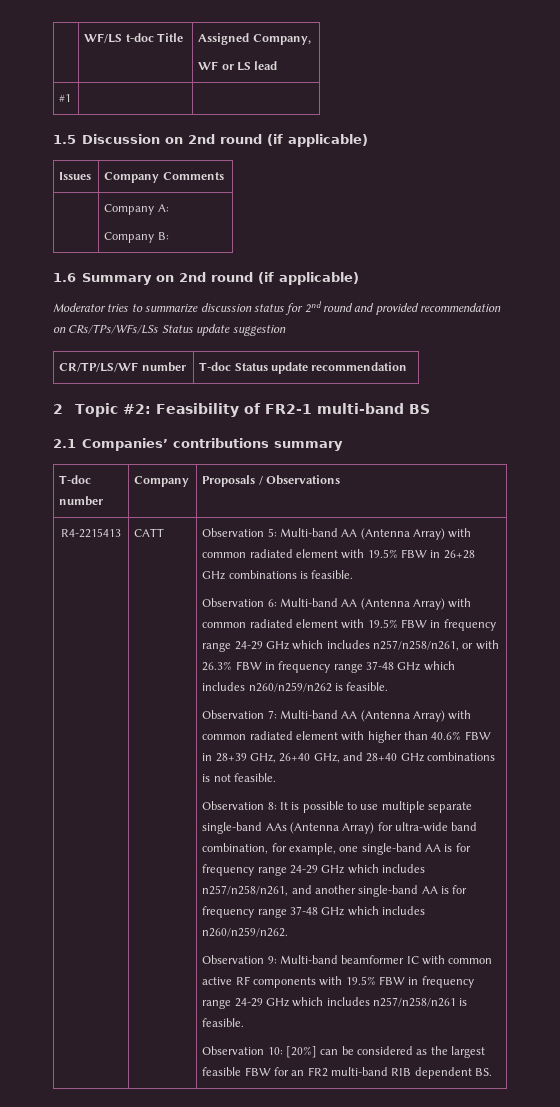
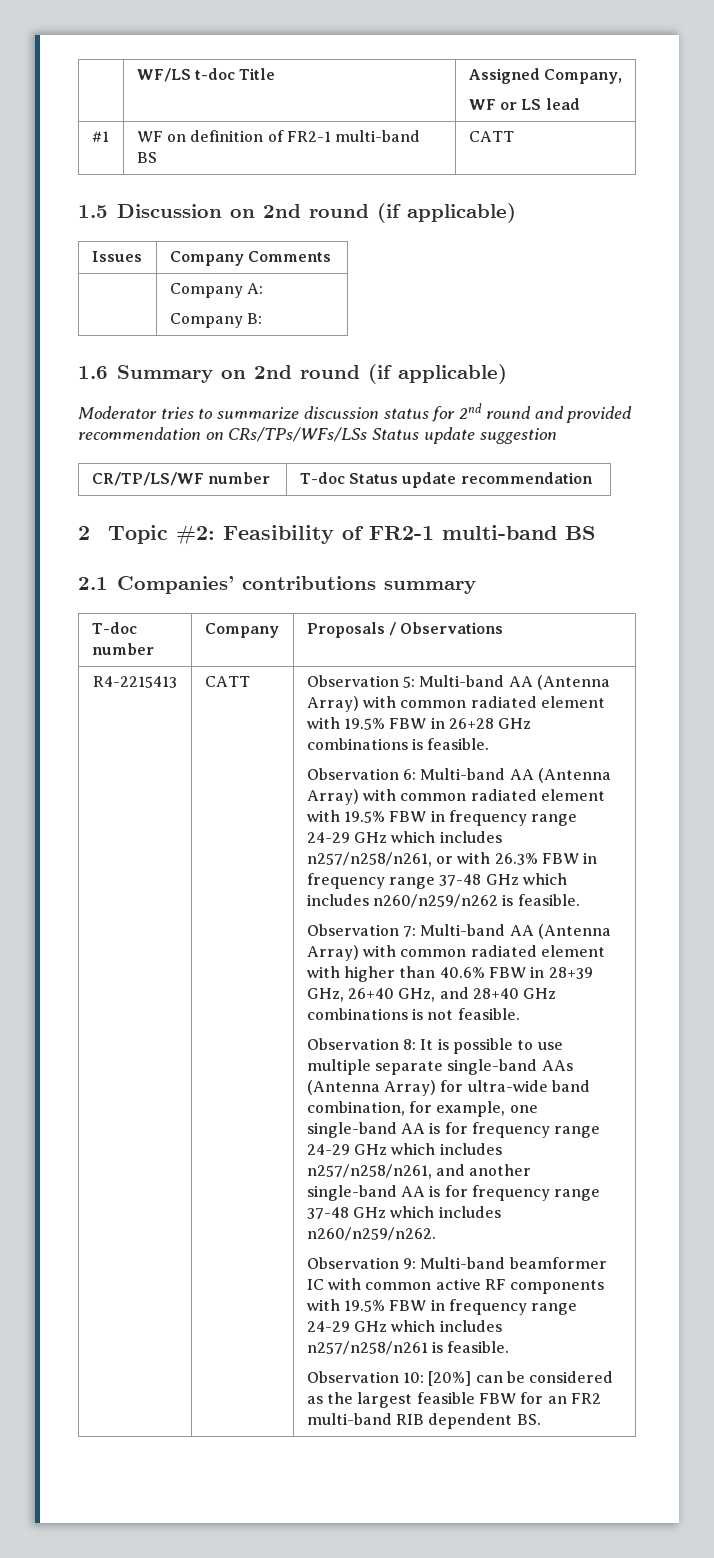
(72, 98) | -> [136,130,421,142] [136,152,157,163] [468,131,514,142] WF on definition of FR2-1 multi-band BS | CATT

